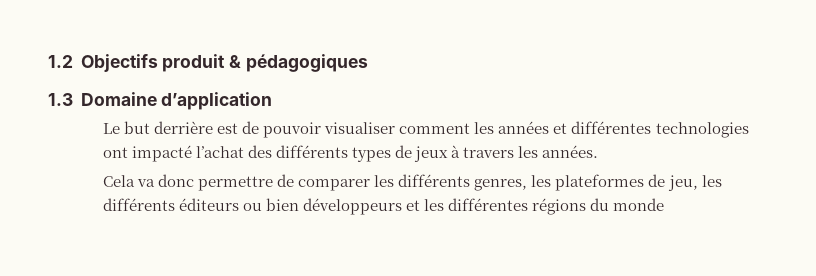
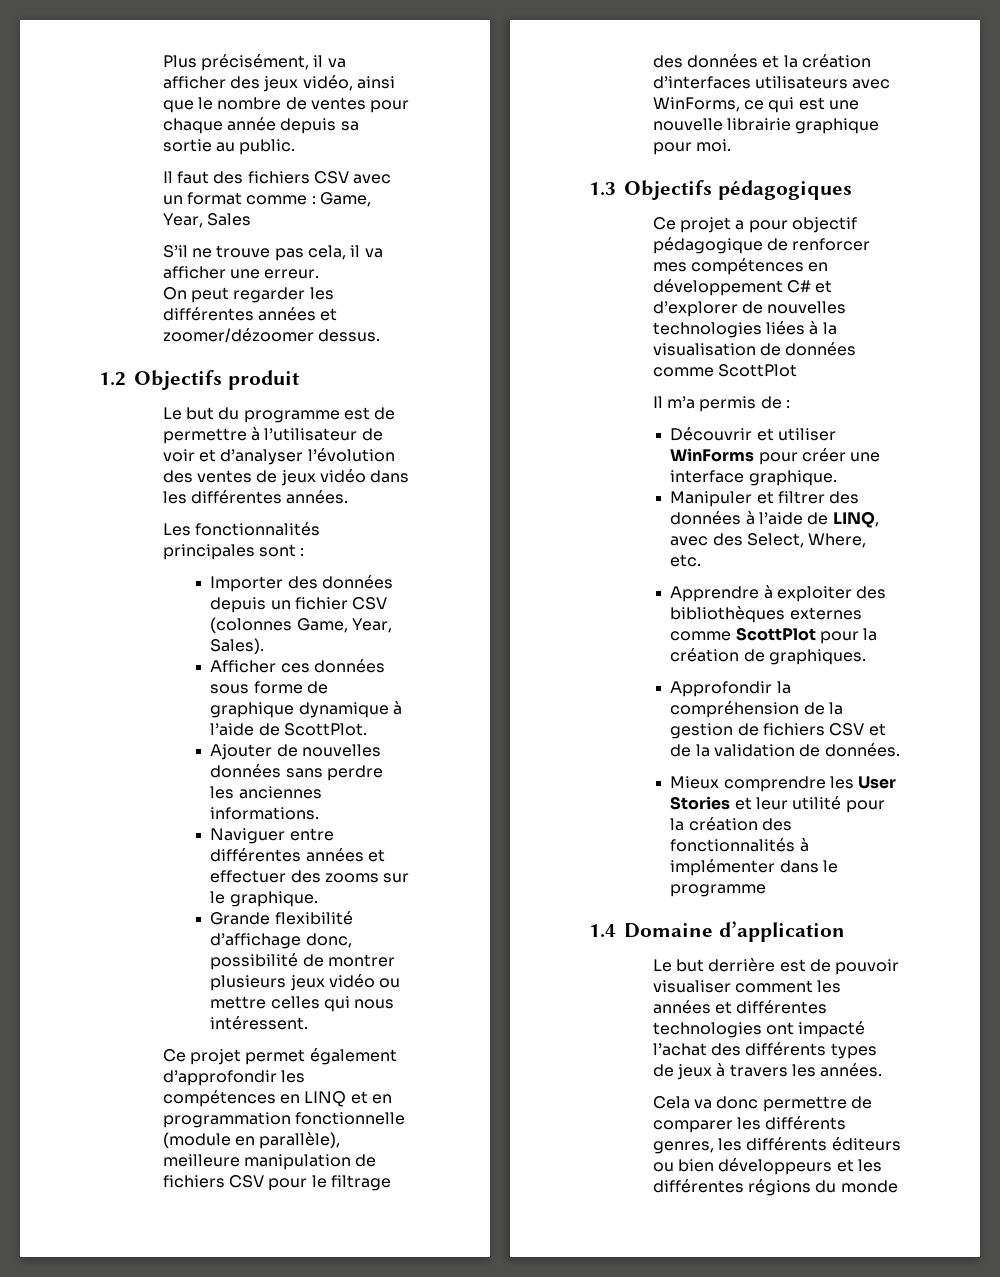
[48,54,368,72] [48,93,73,106] 1.2 Objectifs produit & pédagogiques // 1.3 -> [162,54,346,71] [162,75,396,92] [162,97,410,113] [162,117,359,134] [162,139,296,155] [162,171,392,184] [162,192,372,207] [162,213,252,228] [162,245,383,261] [162,266,320,279] [162,287,334,303] [162,307,338,321] [162,328,381,342] [99,370,300,390] [162,407,396,423] [162,427,383,444] [162,448,395,465] [162,469,410,486] [162,490,349,504] [162,522,321,536] [162,544,305,560] [210,575,393,592] [210,597,388,613] [210,617,392,633] [210,638,265,654] [210,659,385,673] [210,681,328,694] [210,701,402,718] [210,723,367,736] [210,744,381,760] [210,764,383,781] [210,786,322,799] [210,807,320,820] [210,828,334,844] [210,848,385,862] [210,870,410,883] [210,891,318,907] [210,911,353,925] [210,933,352,949] [210,953,395,970] [210,974,401,991] [210,996,395,1012] [210,1016,309,1030] [162,1048,397,1065] [162,1070,306,1086] [162,1090,393,1107] [162,1112,406,1128] [162,1132,341,1149] [162,1154,377,1170] [162,1175,392,1191] [652,54,872,68] [652,76,891,89] [652,97,860,113] [652,118,880,134] [652,139,732,155] [589,180,852,200] [652,217,858,233] [652,237,871,254] [652,258,829,275] [652,279,833,296] [652,301,847,317] [652,321,837,338] [652,342,857,356] [652,364,798,377] [652,396,791,412] [670,427,836,441] [670,448,881,465] [670,470,837,486] [670,491,860,507] [670,511,879,528] [670,533,867,548] [670,554,702,567] [670,585,887,602] [670,606,862,623] [670,627,878,644] [670,648,866,665] [670,681,791,697] [670,701,843,718] [670,723,886,739] [670,743,900,757] [670,776,897,792] [670,796,885,813] [670,817,792,831] [670,838,809,852] [670,859,838,876] [670,884,767,897] [589,924,616,937] Plus précisément, il va afficher des jeux vidéo, ainsi que le nombre de ventes pour chaque année depuis sa sortie au public. // Il faut des fichiers CSV avec un format comme : Game, Year, Sales // S’il ne trouve pas cela, il va afficher une erreur. // On peut regarder les différentes années et zoomer/dézoomer dessus. // 1.2 Objectifs produit // Le but du programme est de permettre à l’utilisateur de voir et d’analyser l’évolution des ventes de jeux vidéo dans les différentes années. // Les fonctionnalités principales sont : // Importer des données depuis un fichier CSV (colonnes Game, Year, Sales). // Afficher ces données sous forme de graphique dynamique à l’aide de ScottPlot. // Ajouter de nouvelles données sans perdre les anciennes informations. // Naviguer entre différentes années et effectuer des zooms sur le graphique. // Grande flexibilité d’affichage donc, possibilité de montrer plusieurs jeux vidéo ou mettre celles qui nous intéressent. // Ce projet permet également d’approfondir les compétences en LINQ et en programmation fonctionnelle (module en parallèle), meilleure manipulation de fichiers CSV pour le filtrage des données et la création d’interfaces utilisateurs avec WinForms, ce qui est une nouvelle librairie graphique pour moi. // 1.3 Objectifs pédagogiques // Ce projet a pour objectif pédagogique de renforcer mes compétences en développement C# et d’explorer de nouvelles technologies liées à la visualisation de données comme ScottPlot // Il m’a permis de : // Découvrir et utiliser WinForms pour créer une interface graphique. // Manipuler et filtrer des données à l’aide de LINQ, avec des Select, Where, etc. // Apprendre à exploiter des bibliothèques externes comme ScottPlot pour la création de graphiques. // Approfondir la compréhension de la gestion de fichiers CSV et de la validation de données. // Mieux comprendre les User Stories et leur utilité pour la création des fonctionnalités à implémenter dans le programme // 1.4
[555,174,722,191] plateformes de jeu, les -> (743, 1144) none

